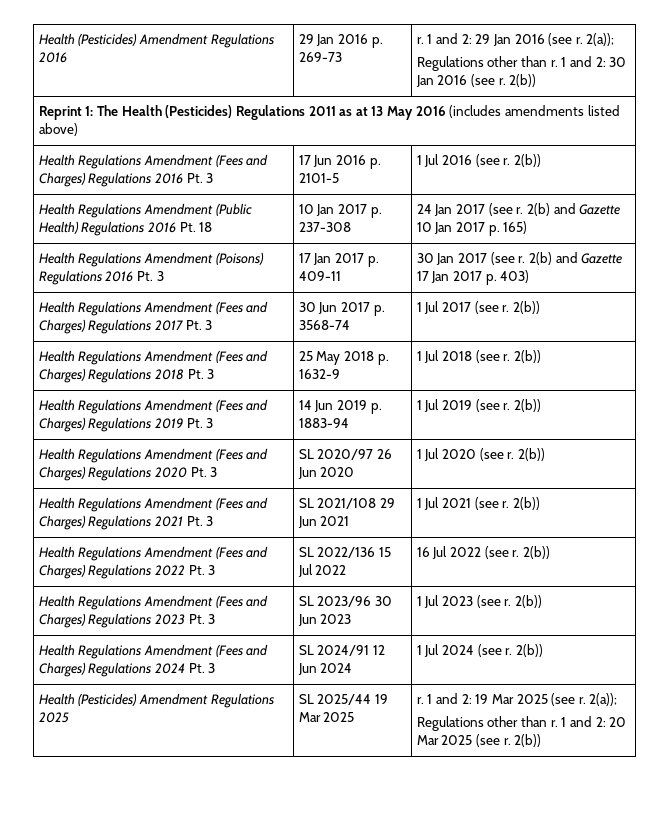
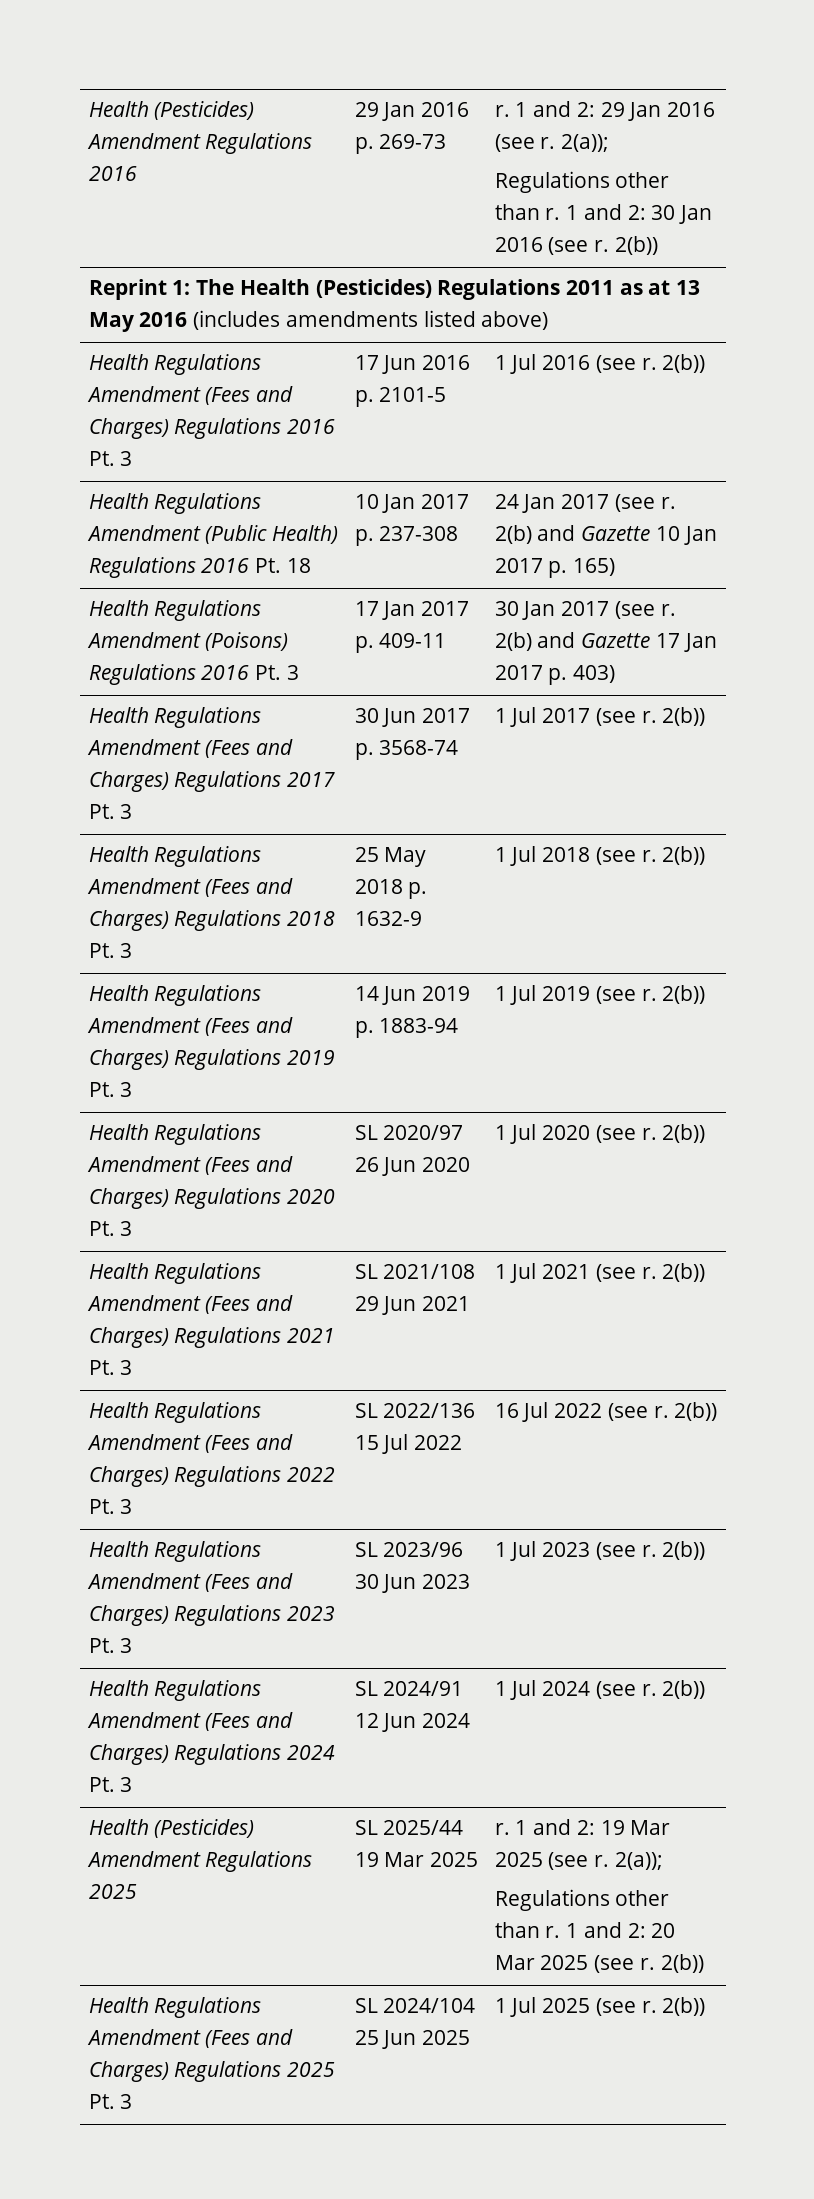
(542, 740) none -> [88,1997,262,2018] [86,2029,294,2048] [88,2061,336,2082] [88,2094,133,2109] [354,1998,476,2013] [354,2030,471,2049] [494,1997,706,2017] // Health Regulations Amendment (Fees and Charges) Regulations 2025 Pt. 3 | SL 2024/104 25 Jun 2025 | 1 Jul 2025 (see r. 2(b))

